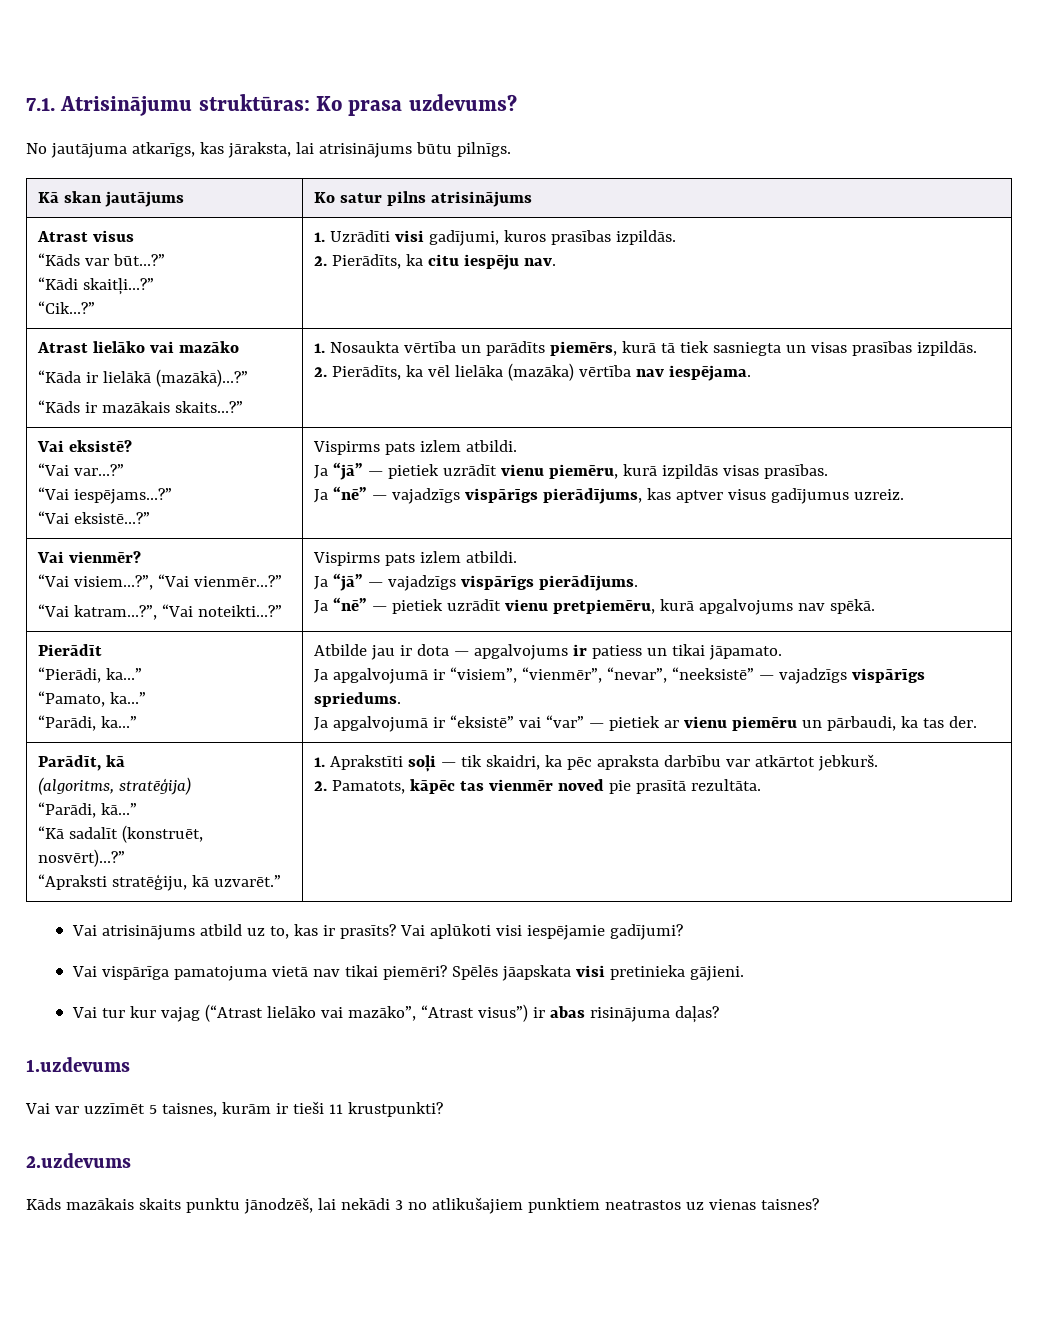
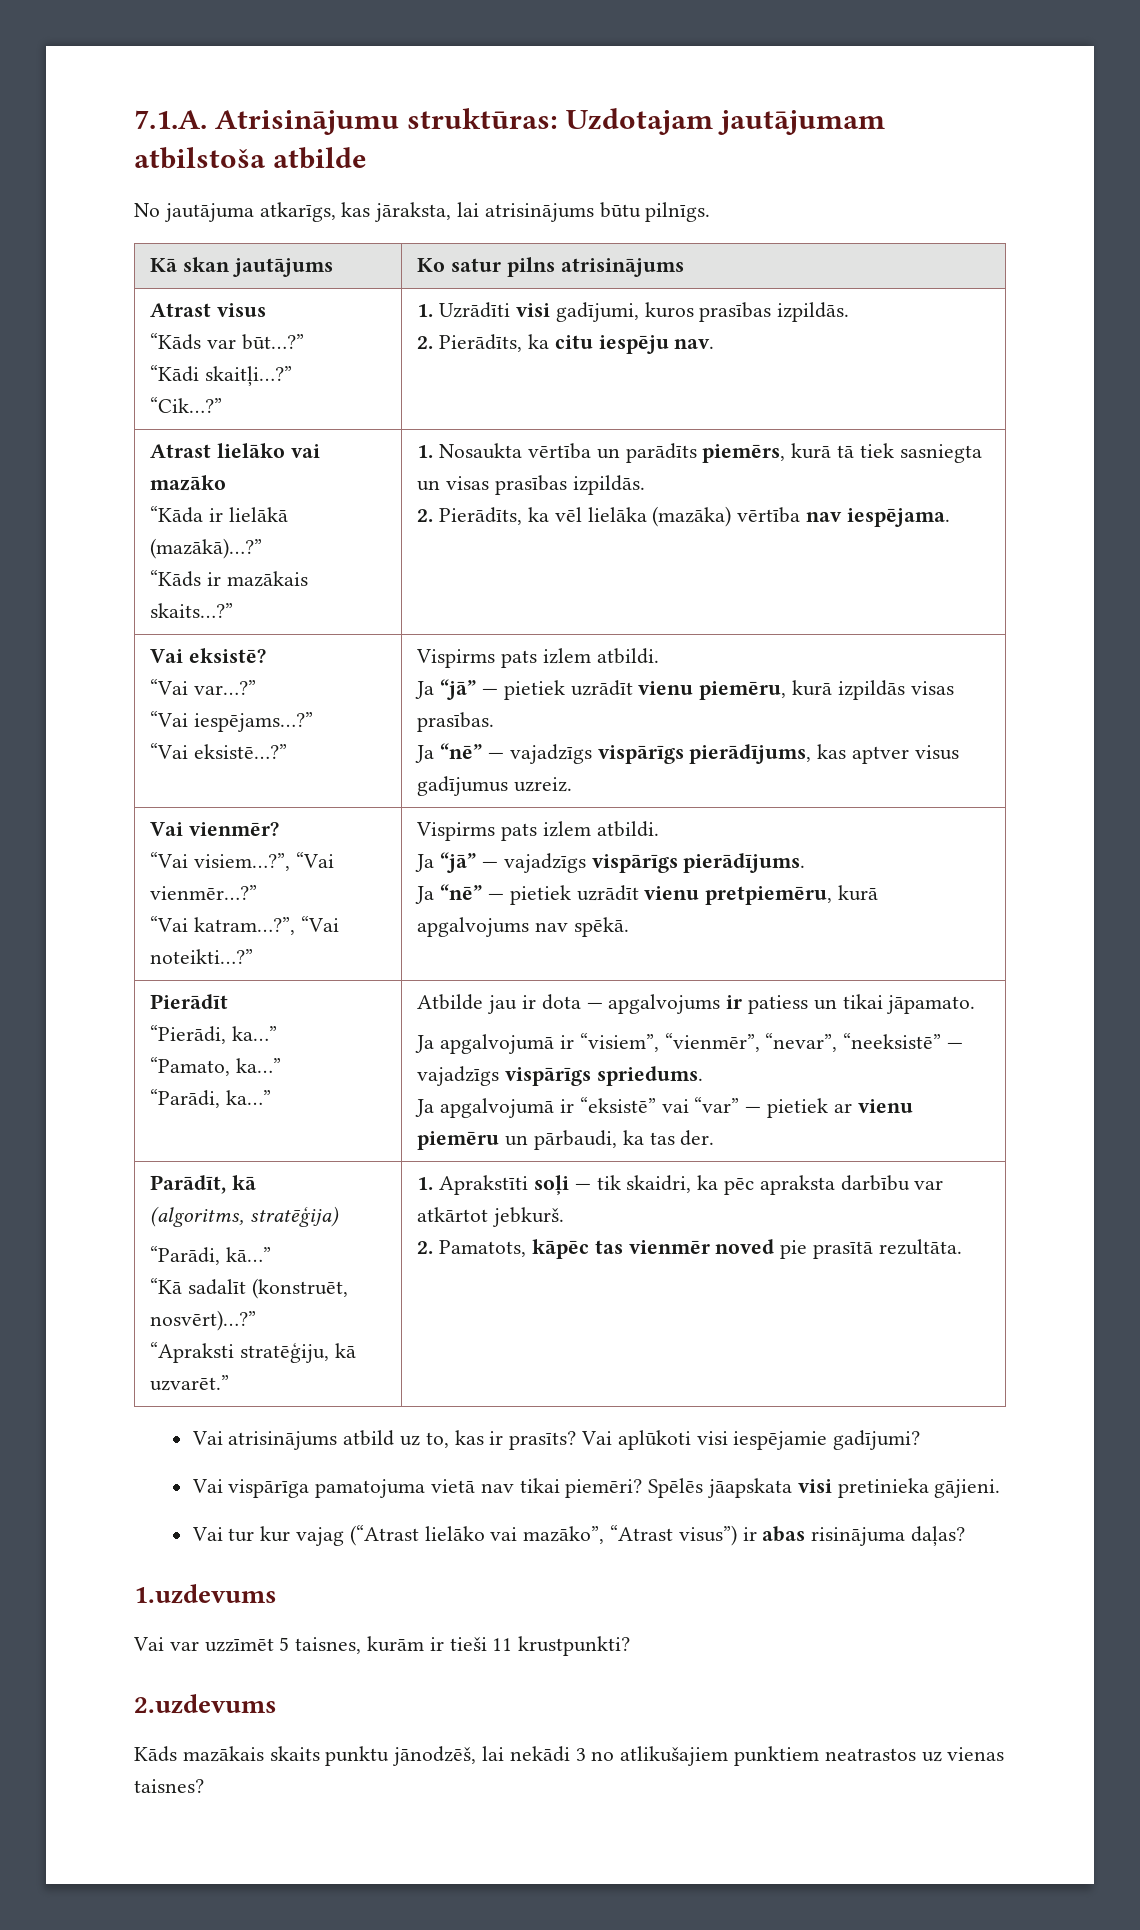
[26,98,55,111] 7.1. -> [134,110,207,129] 7.1.A.
[316,94,517,116] Ko prasa uzdevums? -> [566,108,886,135] [134,147,368,169] Uzdotajam jautājumam atbilstoša atbilde

